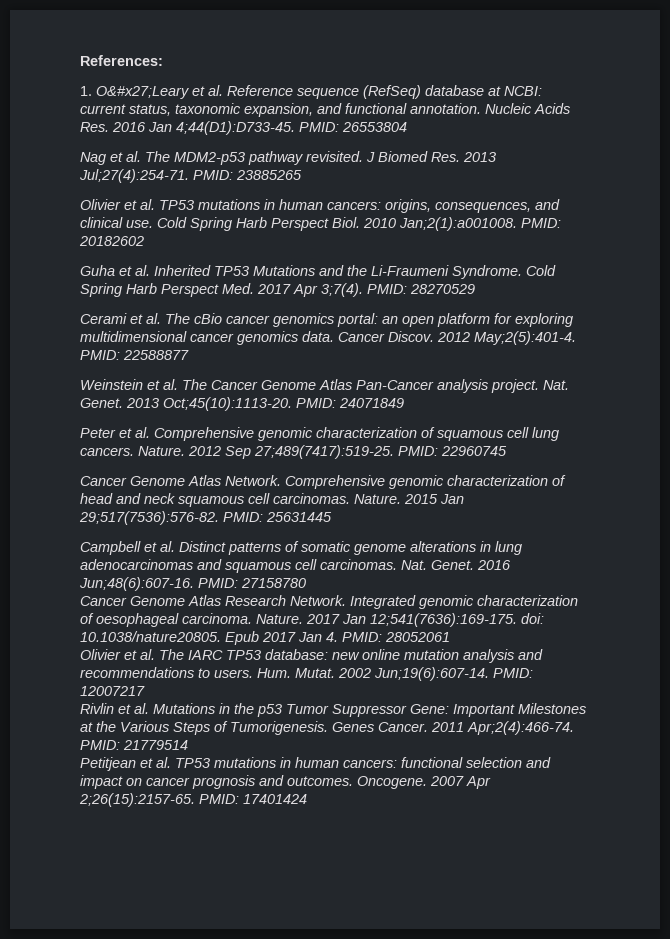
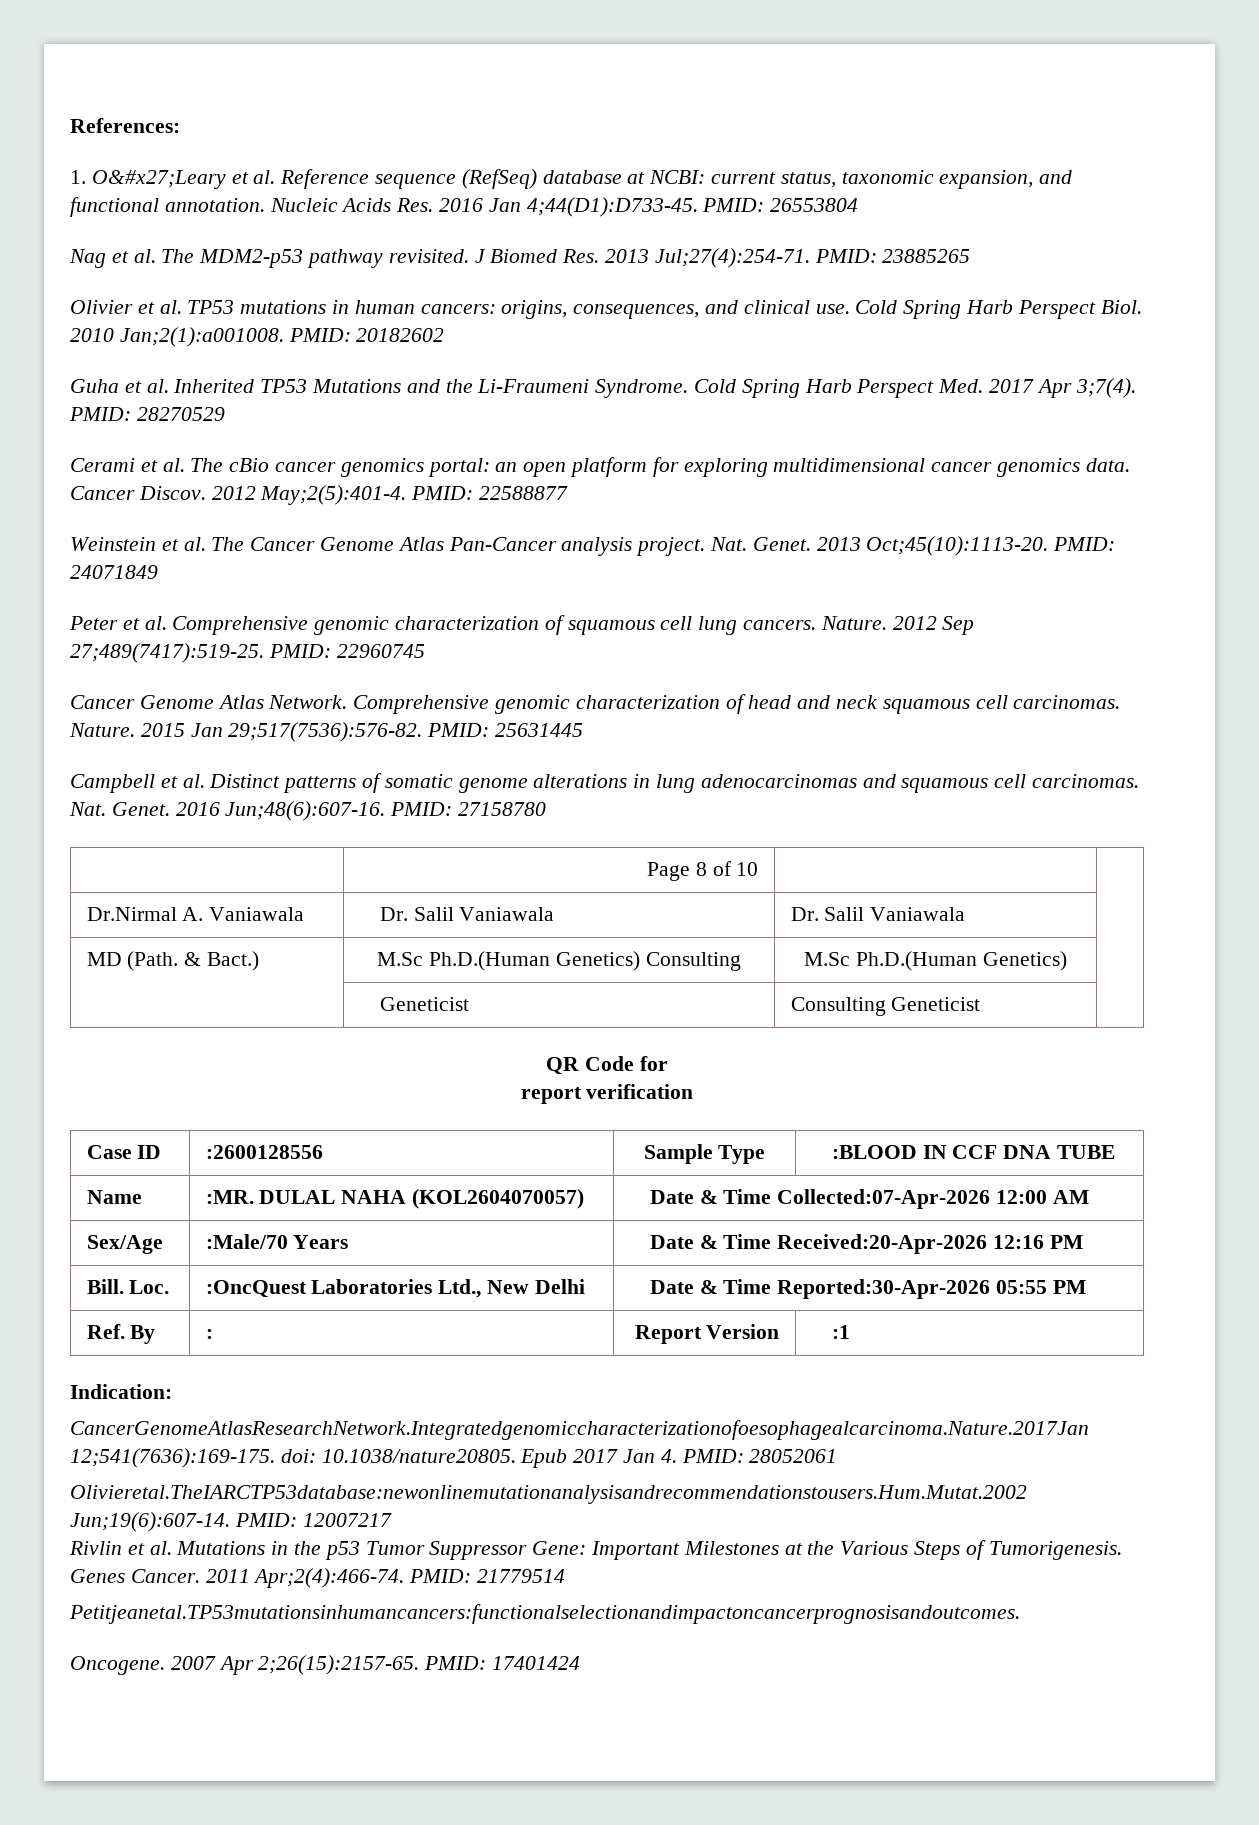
[80,595,578,609] [80,613,366,627] // Cancer Genome Atlas Research Network. Integrated genomic characterization of oesophageal carcinoma. Nature. 2017 Jan -> [647,861,759,881] [86,907,305,921] [379,907,555,921] [790,907,966,921] [86,951,259,971] [377,951,741,971] [804,951,1067,971] [379,997,469,1011] [790,997,981,1016] [546,1056,668,1075] [520,1084,694,1104] [86,1145,162,1159] [205,1145,323,1159] [643,1144,766,1164] [831,1145,1115,1159] [86,1190,142,1204] [205,1189,584,1209] [649,1189,1089,1209] [86,1235,163,1254] [205,1234,349,1249] [649,1234,1083,1254] [86,1279,170,1294] [205,1279,585,1298] [649,1279,1086,1299] [86,1324,156,1344] [205,1329,213,1339] [634,1324,780,1344] [831,1325,850,1339] [70,1384,172,1399] [70,1420,1089,1440] // | Page 8 of 10 | | // Dr.Nirmal A. Vaniawala | Dr. Salil Vaniawala | Dr. Salil Vaniawala | // MD (Path. & Bact.) | M.Sc Ph.D.(Human Genetics) Consulting | M.Sc Ph.D.(Human Genetics) | // | Geneticist | Consulting Geneticist | // QR Code for // report verification // Case ID | :2600128556 | Sample Type | :BLOOD IN CCF DNA TUBE // Name | :MR. DULAL NAHA (KOL2604070057) | Date & Time Collected:07-Apr-2026 12:00 AM // Sex/Age | :Male/70 Years | Date & Time Received:20-Apr-2026 12:16 PM // Bill. Loc. | :OncQuest Laboratories Ltd., New Delhi | Date & Time Reported:30-Apr-2026 05:55 PM // Ref. By | : | Report Version | :1 // Indication: // CancerGenomeAtlasResearchNetwork.Integratedgenomiccharacterizationofoesophagealcarcinoma.Nature.2017Jan
[80,649,543,663] [80,667,371,678] Olivier et al. The IARC TP53 database: new online mutation analysis and recommendations to users. Hum. Mutat. 2002 -> [70,1485,1027,1504] Olivieretal.TheIARCTP53database:newonlinemutationanalysisandrecommendationstousers.Hum.Mutat.2002
[80,757,551,771] [80,775,353,789] Petitjean et al. TP53 mutations in human cancers: functional selection and impact on cancer prognosis and outcomes. -> [69,1604,1020,1624] Petitjeanetal.TP53mutationsinhumancancers:functionalselectionandimpactoncancerprognosisandoutcomes. //

